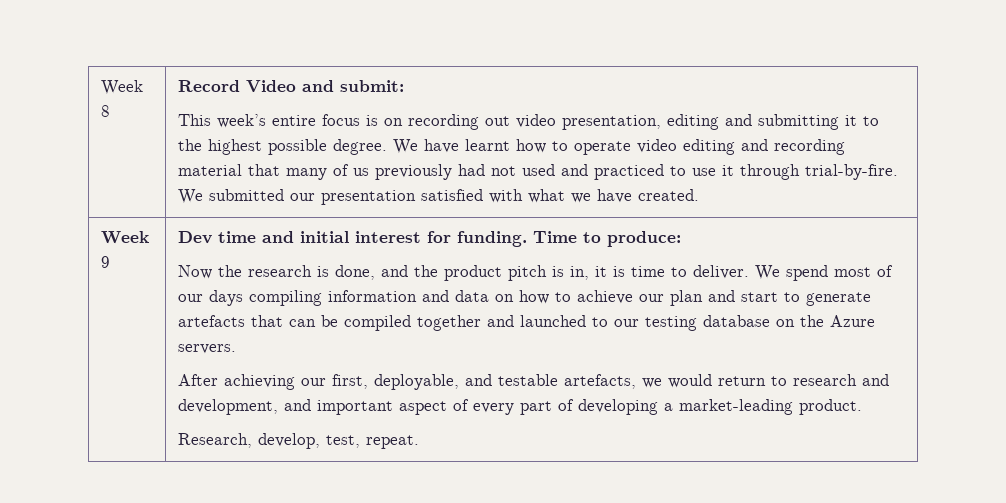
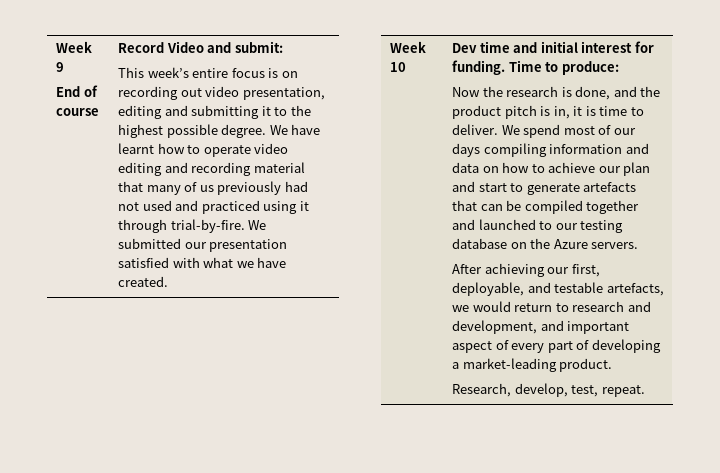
[100,80,143,95] [100,105,110,117] Week 8 -> [56,41,93,53] [56,62,65,72] [56,85,98,97] [56,108,100,116] Week 9 // End of course
[669,166,716,176] to use -> [263,201,298,214] using
[100,256,110,268] 9 -> [390,62,407,72] 10

